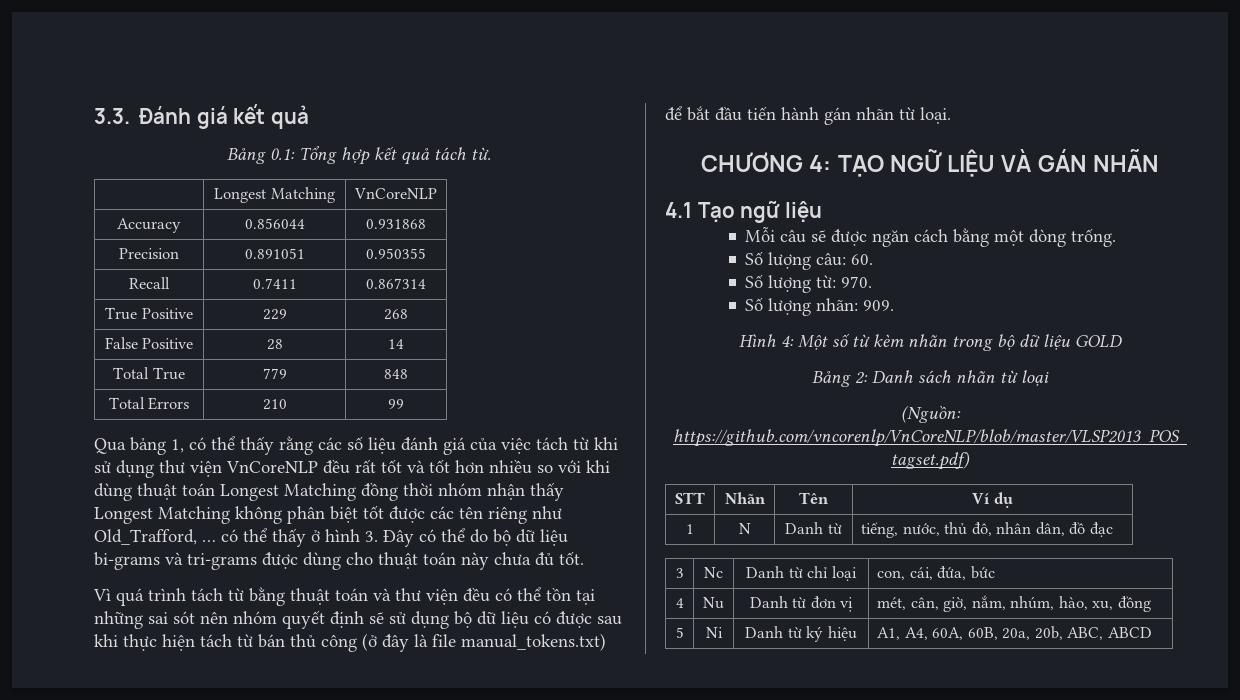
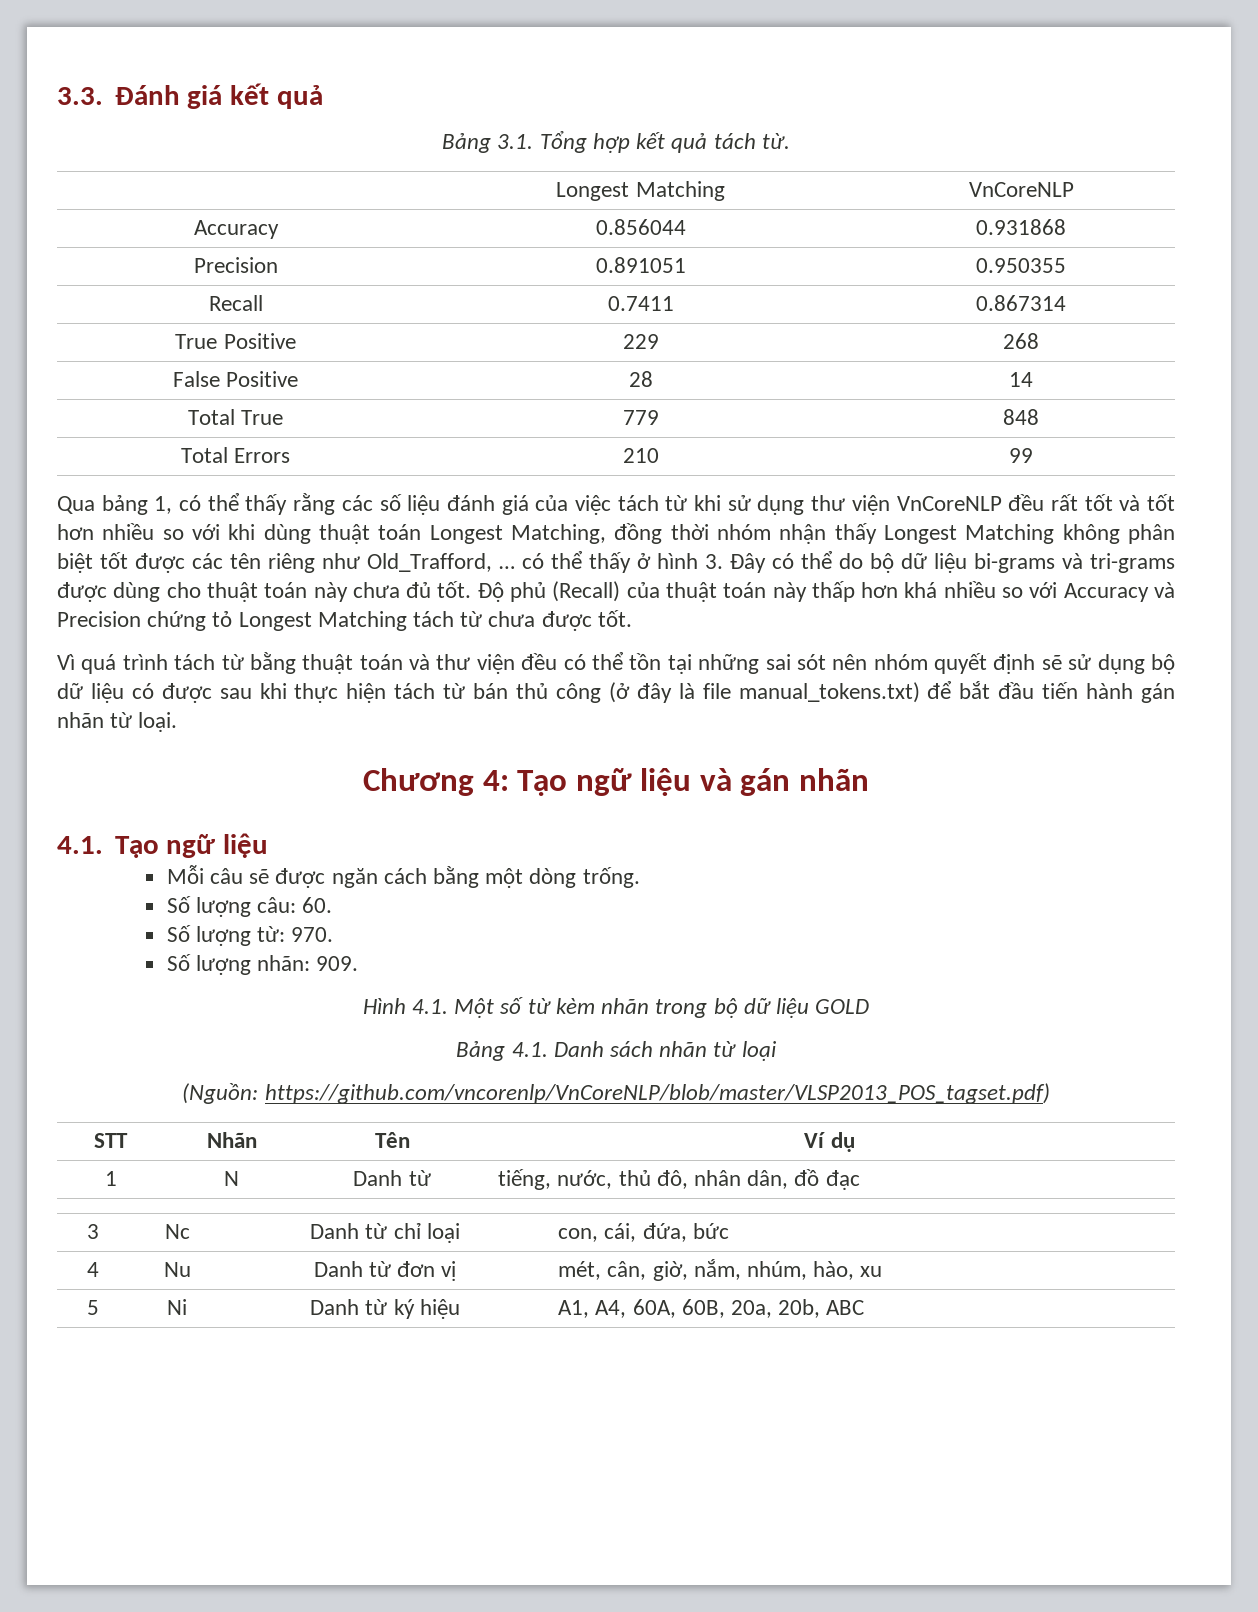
[270,148,295,160] 0.1: -> [497,134,534,149] 3.1.
[284,483,356,501] Matching -> [511,524,606,544] Matching,
(584, 558) none -> [477,581,1176,602] [57,610,632,631] Độ phủ (Recall) của thuật toán này thấp hơn khá nhiều so với Accuracy và Precision chứng tỏ Longest Matching tách từ chưa được tốt.
[701,149,1159,177] [665,202,692,218] CHƯƠNG 4: TẠO NGỮ LIỆU VÀ GÁN NHÃN // 4.1 -> [362,768,870,796] [57,836,103,854] Chương 4: Tạo ngữ liệu và gán nhãn // 4.1.
[781,335,794,347] 4: -> [412,999,449,1014] 4.1.
[855,372,868,384] 2: -> [511,1042,548,1057] 4.1.
[1092,596,1151,612] xu, đồng -> [860,1266,883,1277] xu
[1067,627,1152,640] ABC, ABCD -> [826,1300,865,1315] ABC

